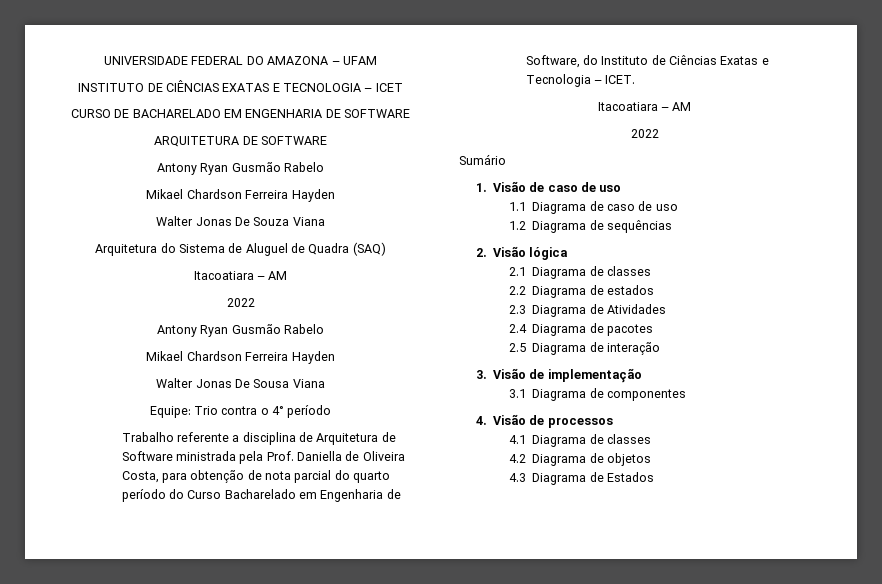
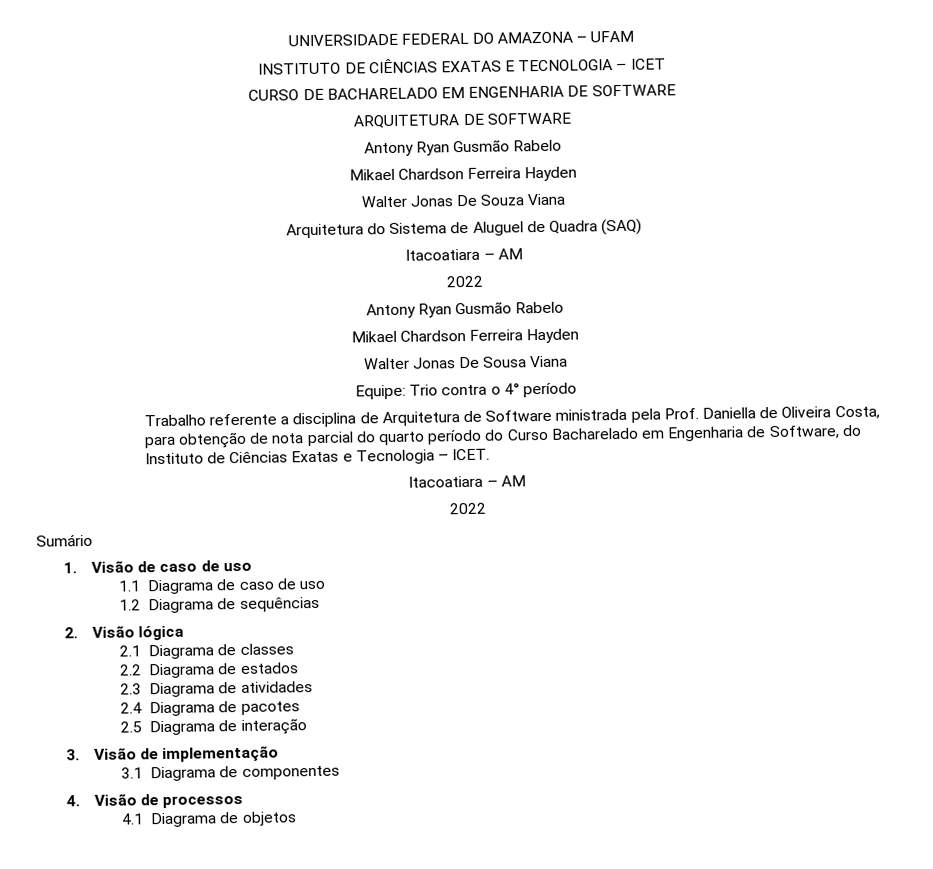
[606,304,666,314] Atividades -> [240,681,313,693] atividades
[606,434,651,444] [508,453,651,466] [508,472,654,485] classes // 4.2 Diagrama de objetos // 4.3 Diagrama de Estados -> [241,811,297,826] objetos

